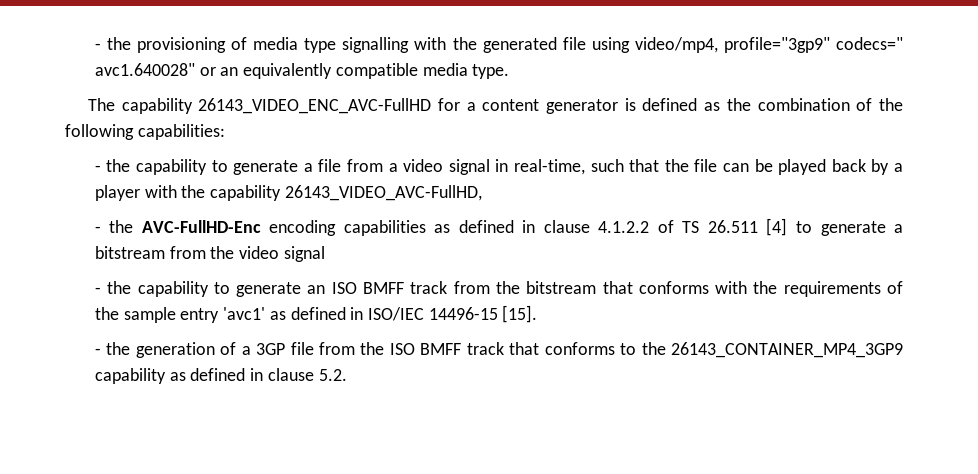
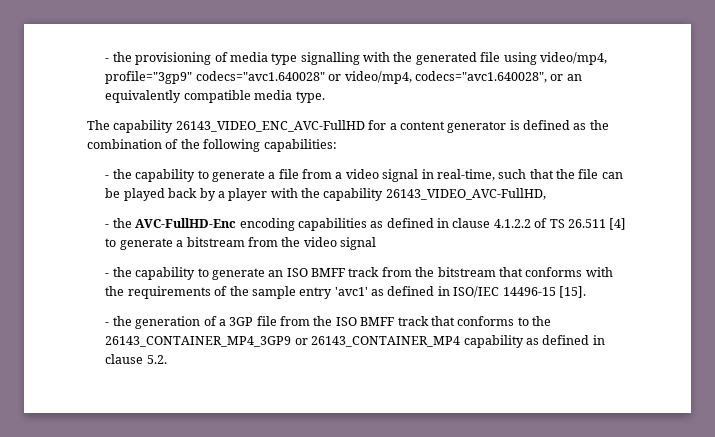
[836,37,904,50] [94,63,195,76] codecs=" avc1.640028" -> [195,71,547,84] codecs="avc1.640028" or video/mp4, codecs="avc1.640028",
(904, 350) none -> [294,336,461,347] or 26143_CONTAINER_MP4

